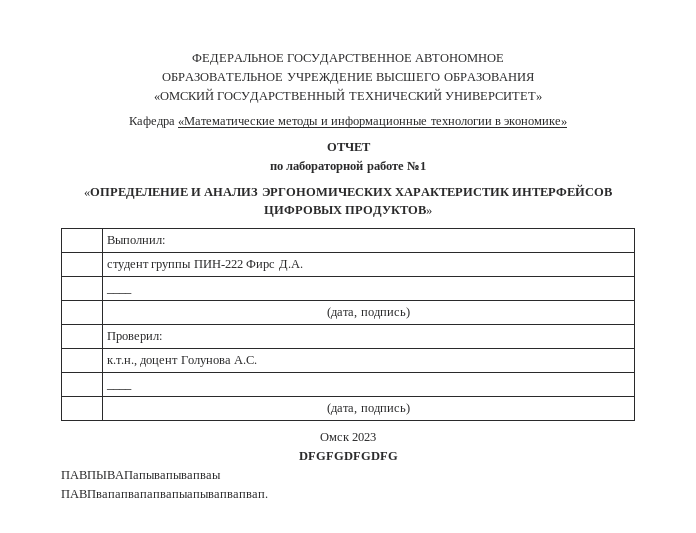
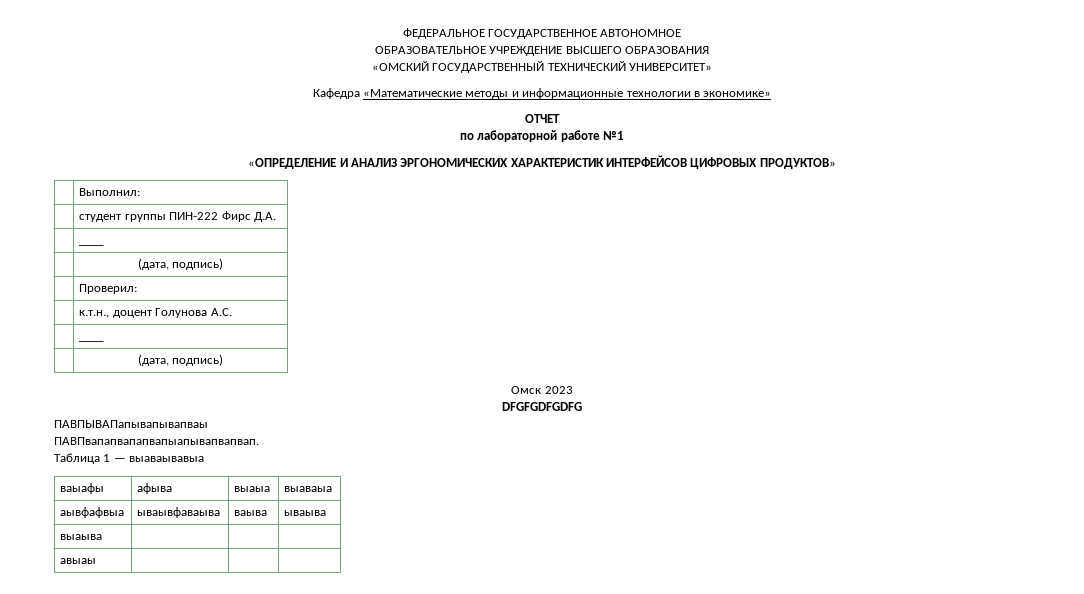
(268, 494) none -> [54,453,205,464] [60,483,105,494] [137,483,173,494] [234,486,271,492] [284,486,333,492] [60,507,125,518] [137,507,221,518] [234,510,268,516] [284,510,327,516] [60,534,103,540] [60,558,97,564] // Таблица 1 — выаваывавыа // ваыафы | афыва | выаыа | выаваыа // аывфафвыа | ываывфаваыва | ваыва | ываыва // выаыва | | | // авыаы | | |

